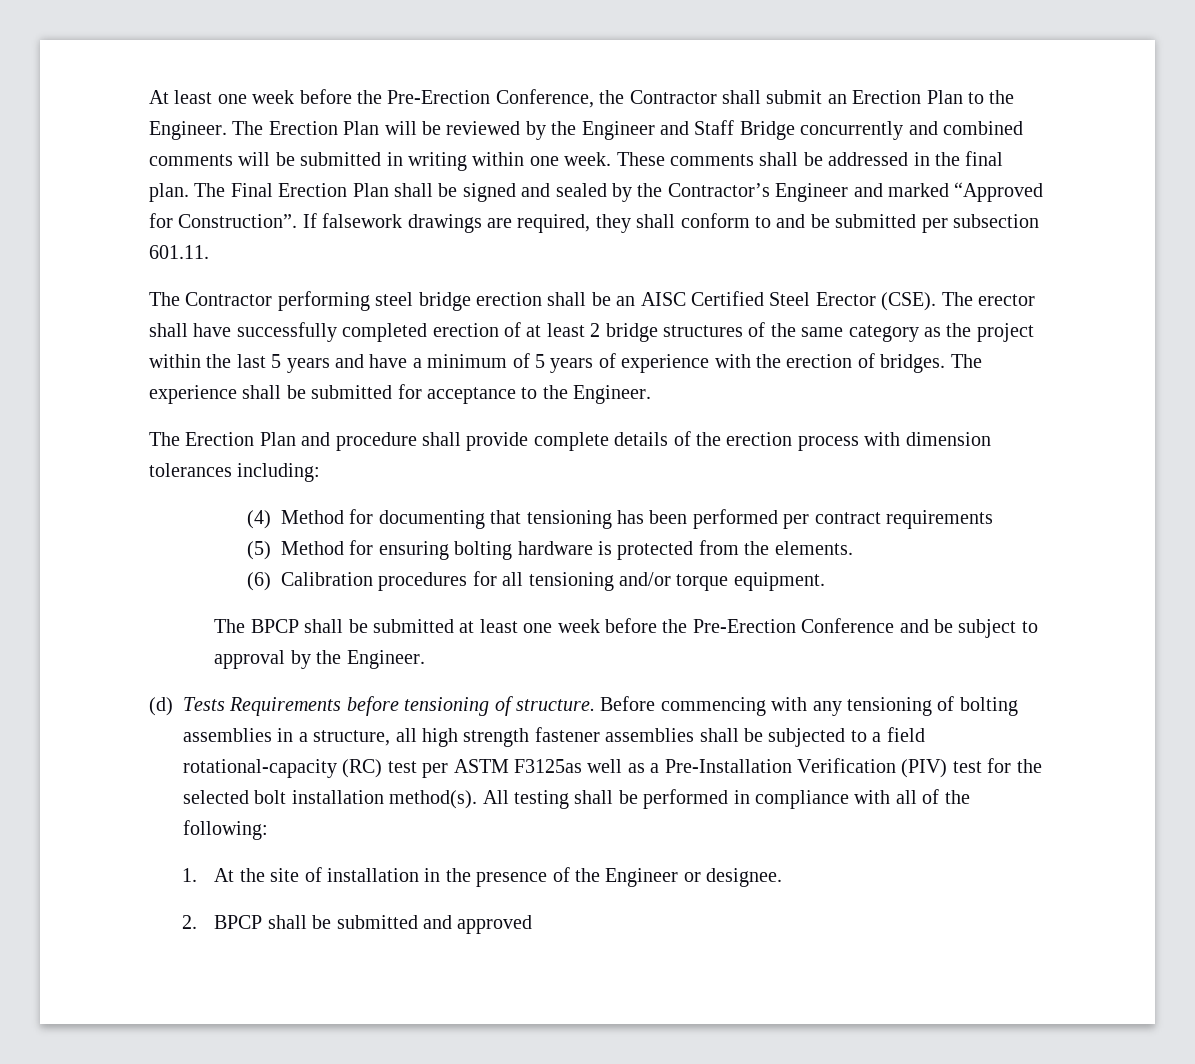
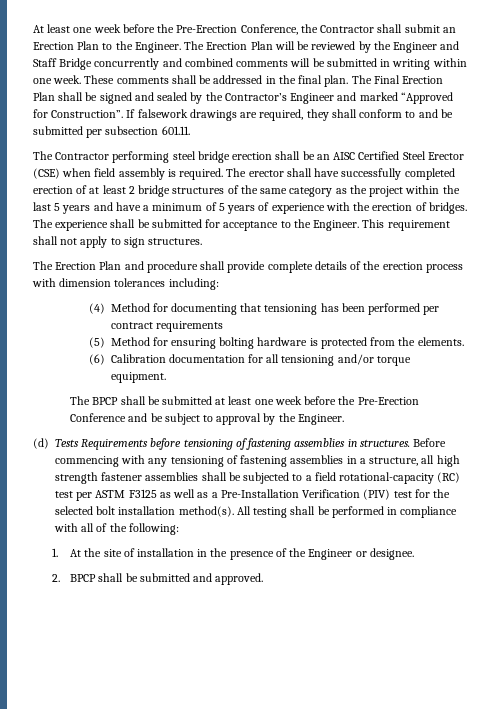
[881,292,937,311] (CSE). -> [33,168,224,180] (CSE) when field assembly is required.
(652, 394) none -> [362,219,450,231] [33,236,203,248] This requirement shall not apply to sign structures.
[378,572,468,591] procedures -> [168,354,245,363] documentation
[516,699,595,711] structure. -> [246,438,410,450] fastening assemblies in structures.
[959,697,1018,716] bolting -> [240,455,288,467] fastening
[514,759,582,773] F3125as -> [128,489,171,498] F3125 as
[457,915,533,934] approved -> [215,573,264,585] approved.

